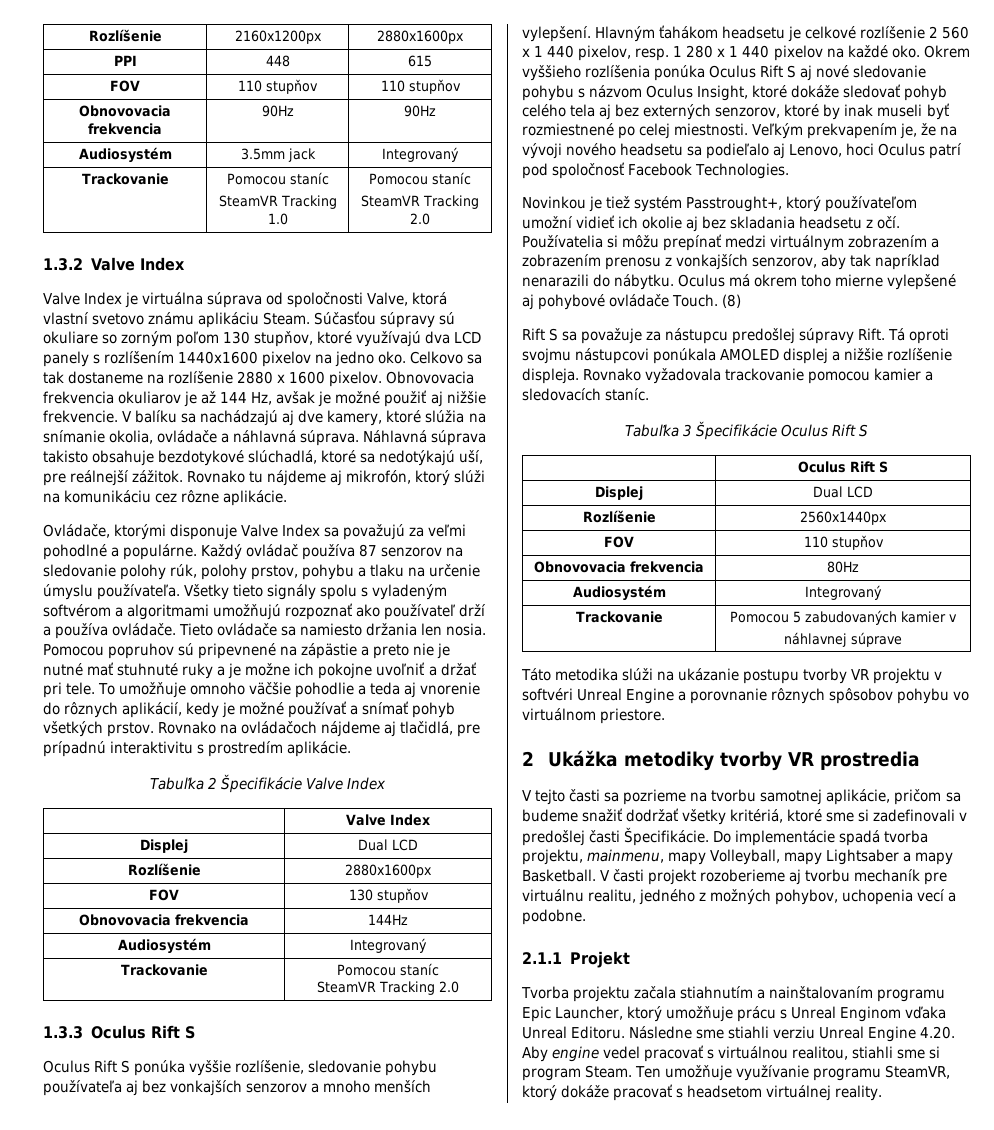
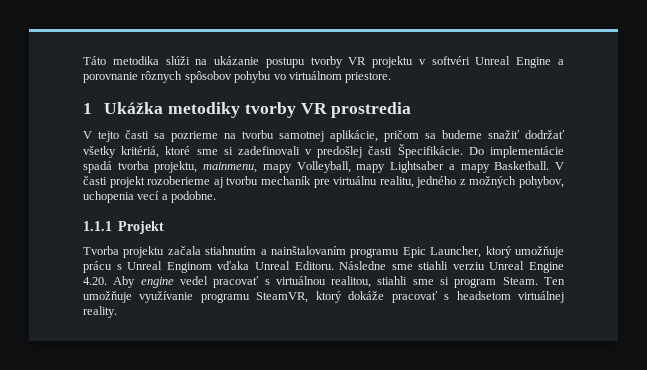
[88,29,162,42] [234,30,322,44] [377,30,464,44] [113,55,137,66] [265,55,290,67] [408,55,432,67] [110,80,140,92] [238,79,318,94] [380,79,461,94] [79,105,171,117] [88,123,162,135] [261,105,294,117] [404,105,436,117] [78,147,172,163] [240,148,316,162] [382,147,459,162] [81,173,169,185] [226,172,329,185] [218,195,337,209] [267,213,288,225] [369,172,471,185] [361,195,480,209] [410,213,430,225] [43,257,186,271] [43,292,448,308] [43,311,456,328] [43,331,482,347] [43,351,483,367] [43,371,475,387] [43,390,486,407] [43,410,486,426] [43,430,487,446] [43,450,484,466] [43,470,486,486] [43,490,288,506] [43,524,467,540] [43,544,464,560] [43,564,481,580] [43,584,448,600] [43,603,487,620] [43,623,487,639] [43,643,451,659] [43,662,477,679] [43,682,481,698] [43,701,456,718] [43,721,481,737] [43,741,352,757] [149,774,387,793] [346,814,430,826] [140,839,188,854] [358,839,418,851] [127,863,201,876] [345,864,432,878] [149,889,179,901] [348,888,429,903] [79,914,249,926] [368,914,408,925] [117,938,211,954] [350,938,427,953] [120,964,208,976] [337,963,439,976] [317,981,459,995] [43,1025,195,1039] [43,1060,438,1076] [43,1080,432,1096] [522,25,970,42] [522,45,970,61] [522,65,927,81] [522,84,948,101] [522,103,950,120] [522,123,958,139] [522,143,963,159] [522,162,790,179] [522,196,918,212] [522,215,901,232] [522,234,940,251] [522,254,941,270] [522,274,957,290] [522,294,742,310] [522,328,950,344] [522,348,953,364] [522,368,934,384] [522,388,650,401] [624,421,869,440] [798,461,888,473] [595,486,643,501] [813,486,873,498] [582,510,656,523] [800,511,887,525] [604,536,634,548] [803,535,884,550] [534,561,704,573] [827,561,859,573] [572,585,666,601] [805,585,882,600] [575,611,663,623] [730,610,957,625] [784,632,902,647] Rozlíšenie | 2160x1200px | 2880x1600px // PPI | 448 | 615 // FOV | 110 stupňov | 110 stupňov // Obnovovacia frekvencia | 90Hz | 90Hz // Audiosystém | 3.5mm jack | Integrovaný // Trackovanie | Pomocou staníc // SteamVR Tracking 1.0 | Pomocou staníc // SteamVR Tracking 2.0 // 1.3.2 Valve Index // Valve Index je virtuálna súprava od spoločnosti Valve, ktorá vlastní svetovo známu aplikáciu Steam. Súčasťou súpravy sú okuliare so zorným poľom 130 stupňov, ktoré využívajú dva LCD panely s rozlíšením 1440x1600 pixelov na jedno oko. Celkovo sa tak dostaneme na rozlíšenie 2880 x 1600 pixelov. Obnovovacia frekvencia okuliarov je až 144 Hz, avšak je možné použiť aj nižšie frekvencie. V balíku sa nachádzajú aj dve kamery, ktoré slúžia na snímanie okolia, ovládače a náhlavná súprava. Náhlavná súprava takisto obsahuje bezdotykové slúchadlá, ktoré sa nedotýkajú uší, pre reálnejší zážitok. Rovnako tu nájdeme aj mikrofón, ktorý slúži na komunikáciu cez rôzne aplikácie. // Ovládače, ktorými disponuje Valve Index sa považujú za veľmi pohodlné a populárne. Každý ovládač používa 87 senzorov na sledovanie polohy rúk, polohy prstov, pohybu a tlaku na určenie úmyslu používateľa. Všetky tieto signály spolu s vyladeným softvérom a algoritmami umožňujú rozpoznať ako používateľ drží a používa ovládače. Tieto ovládače sa namiesto držania len nosia. Pomocou popruhov sú pripevnené na zápästie a preto nie je nutné mať stuhnuté ruky a je možne ich pokojne uvoľniť a držať pri tele. To umožňuje omnoho väčšie pohodlie a teda aj vnorenie do rôznych aplikácií, kedy je možné používať a snímať pohyb všetkých prstov. Rovnako na ovládačoch nájdeme aj tlačidlá, pre prípadnú interaktivitu s prostredím aplikácie. // Tabuľka 2 Špecifikácie Valve Index // | Valve Index // Displej | Dual LCD // Rozlíšenie | 2880x1600px // FOV | 130 stupňov // Obnovovacia frekvencia | 144Hz // Audiosystém | Integrovaný // Trackovanie | Pomocou staníc // SteamVR Tracking 2.0 // 1.3.3 Oculus Rift S // Oculus Rift S ponúka vyššie rozlíšenie, sledovanie pohybu používateľa aj bez vonkajších senzorov a mnoho menších vylepšení. Hlavným ťahákom headsetu je celkové rozlíšenie 2 560 x 1 440 pixelov, resp. 1 280 x 1 440 pixelov na každé oko. Okrem vyššieho rozlíšenia ponúka Oculus Rift S aj nové sledovanie pohybu s názvom Oculus Insight, ktoré dokáže sledovať pohyb celého tela aj bez externých senzorov, ktoré by inak museli byť rozmiestnené po celej miestnosti. Veľkým prekvapením je, že na vývoji nového headsetu sa podieľalo aj Lenovo, hoci Oculus patrí pod spoločnosť Facebook Technologies. // Novinkou je tiež systém Passtrought+, ktorý používateľom umožní vidieť ich okolie aj bez skladania headsetu z očí. Používatelia si môžu prepínať medzi virtuálnym zobrazením a zobrazením prenosu z vonkajších senzorov, aby tak napríklad nenarazili do nábytku. Oculus má okrem toho mierne vylepšené aj pohybové ovládače Touch. (8) // Rift S sa považuje za nástupcu predošlej súpravy Rift. Tá oproti svojmu nástupcovi ponúkala AMOLED displej a nižšie rozlíšenie displeja. Rovnako vyžadovala trackovanie pomocou kamier a sledovacích staníc. // Tabuľka 3 Špecifikácie Oculus Rift S // | Oculus Rift S // Displej | Dual LCD // Rozlíšenie | 2560x1440px // FOV | 110 stupňov // Obnovovacia frekvencia | 80Hz // Audiosystém | Integrovaný // Trackovanie | Pomocou 5 zabudovaných kamier v // náhlavnej súprave // -> (83, 60) none
[522,751,534,766] 2 -> [83,103,92,114] 1
[522,952,562,964] 2.1.1 -> [83,221,112,231] 1.1.1

